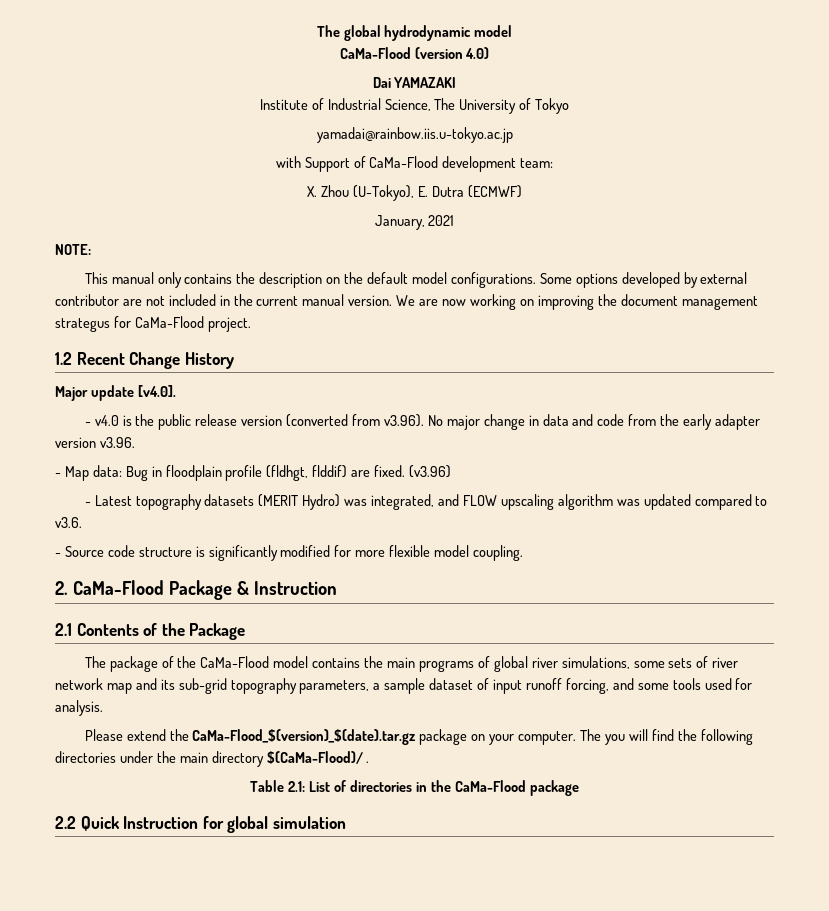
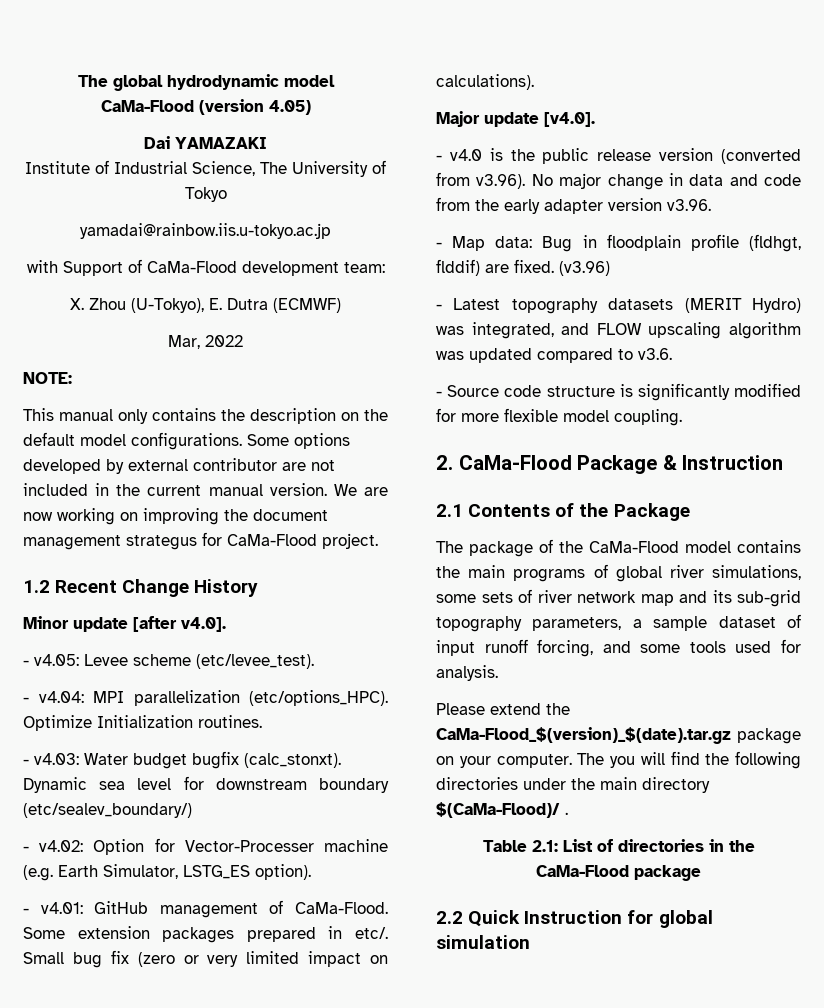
[465,47,490,59] 4.0) -> [268,100,311,115] 4.05)
[374,215,455,230] January, 2021 -> [168,335,243,349] Mar, 2022
(234, 360) none -> [23,616,226,632] [23,654,314,669] [23,690,388,706] [23,715,262,731] [23,751,341,769] [23,776,389,793] [23,803,192,818] [23,838,388,855] [23,864,311,881] [23,900,388,918] [23,926,388,943] [23,950,388,968] [436,74,534,90] // Minor update [after v4.0]. // - v4.05: Levee scheme (etc/levee_test). // - v4.04: MPI parallelization (etc/options_HPC). Optimize Initialization routines. // - v4.03: Water budget bugfix (calc_stonxt). Dynamic sea level for downstream boundary (etc/sealev_boundary/) // - v4.02: Option for Vector-Processer machine (e.g. Earth Simulator, LSTG_ES option). // - v4.01: GitHub management of CaMa-Flood. Some extension packages prepared in etc/. Small bug fix (zero or very limited impact on calculations).

